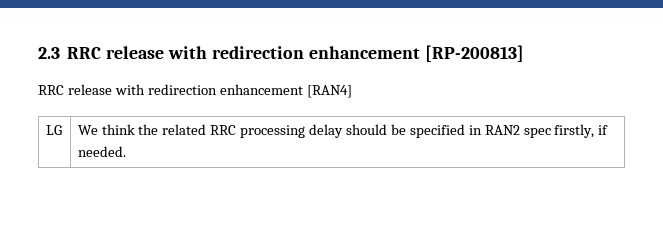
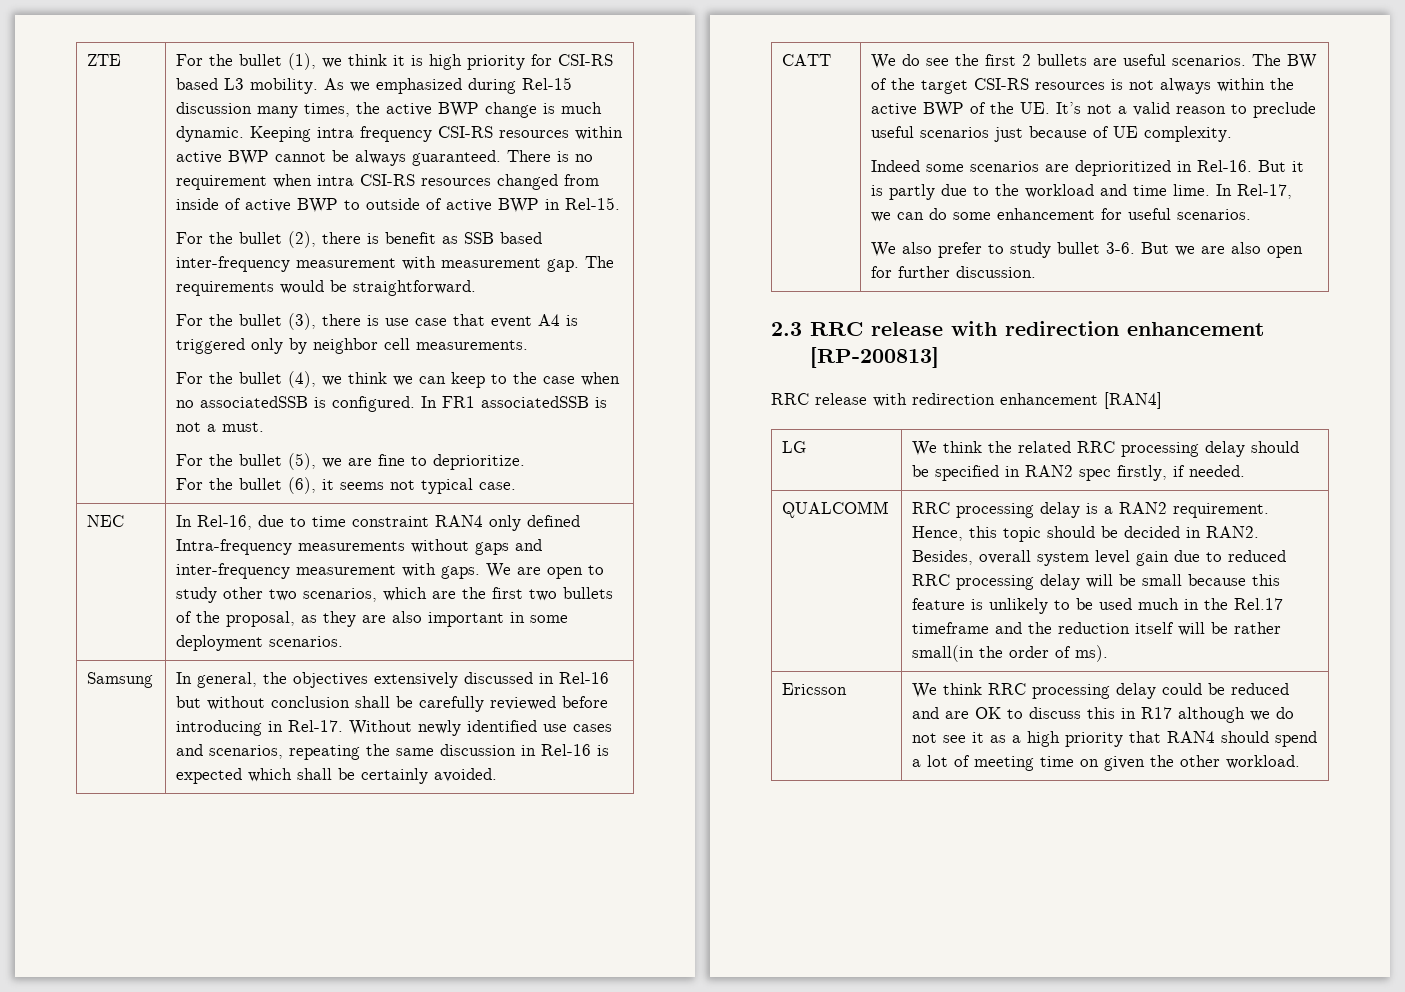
(38, 53) none -> [87,54,122,66] [176,53,614,70] [176,77,573,94] [176,102,603,118] [176,126,624,142] [176,150,594,166] [176,174,600,190] [176,197,621,213] [176,231,543,248] [176,256,615,272] [176,280,477,296] [176,313,579,330] [176,338,529,354] [176,371,621,388] [176,396,608,412] [176,422,265,432] [176,453,526,470] [176,477,517,494] [87,515,125,527] [176,515,581,531] [176,539,543,555] [176,563,605,579] [176,587,614,603] [176,611,569,627] [176,635,344,651] [87,672,154,688] [176,672,610,688] [176,696,609,712] [176,720,613,736] [176,744,610,760] [176,768,498,784] [782,54,832,66] [871,54,1318,69] [871,78,1295,94] [871,102,1317,118] [871,126,1233,142] [871,160,1305,176] [871,184,1293,200] [871,208,1252,222] [871,242,1304,258] [871,266,1037,278] ZTE | For the bullet (1), we think it is high priority for CSI-RS based L3 mobility. As we emphasized during Rel-15 discussion many times, the active BWP change is much dynamic. Keeping intra frequency CSI-RS resources within active BWP cannot be always guaranteed. There is no requirement when intra CSI-RS resources changed from inside of active BWP to outside of active BWP in Rel-15. // For the bullet (2), there is benefit as SSB based inter-frequency measurement with measurement gap. The requirements would be straightforward. // For the bullet (3), there is use case that event A4 is triggered only by neighbor cell measurements. // For the bullet (4), we think we can keep to the case when no associatedSSB is configured. In FR1 associatedSSB is not a must. // For the bullet (5), we are fine to deprioritize. // For the bullet (6), it seems not typical case. // NEC | In Rel-16, due to time constraint RAN4 only defined Intra-frequency measurements without gaps and inter-frequency measurement with gaps. We are open to study other two scenarios, which are the first two bullets of the proposal, as they are also important in some deployment scenarios. // Samsung | In general, the objectives extensively discussed in Rel-16 but without conclusion shall be carefully reviewed before introducing in Rel-17. Without newly identified use cases and scenarios, repeating the same discussion in Rel-16 is expected which shall be certainly avoided. // CATT | We do see the first 2 bullets are useful scenarios. The BW of the target CSI-RS resources is not always within the active BWP of the UE. It’s not a valid reason to preclude useful scenarios just because of UE complexity. // Indeed some scenarios are deprioritized in Rel-16. But it is partly due to the workload and time lime. In Rel-17, we can do some enhancement for useful scenarios. // We also prefer to study bullet 3-6. But we are also open for further discussion. //
(126, 151) none -> [782,501,890,518] [912,502,1270,518] [912,526,1260,542] [912,550,1287,566] [912,574,1281,590] [912,598,1284,614] [912,622,1282,636] [912,645,1109,662] [782,683,848,695] [912,683,1290,699] [912,707,1295,723] [912,731,1318,747] [912,755,1301,771] // QUALCOMM | RRC processing delay is a RAN2 requirement. Hence, this topic should be decided in RAN2. Besides, overall system level gain due to reduced RRC processing delay will be small because this feature is unlikely to be used much in the Rel.17 timeframe and the reduction itself will be rather small(in the order of ms). // Ericsson | We think RRC processing delay could be reduced and are OK to discuss this in R17 although we do not see it as a high priority that RAN4 should spend a lot of meeting time on given the other workload.

